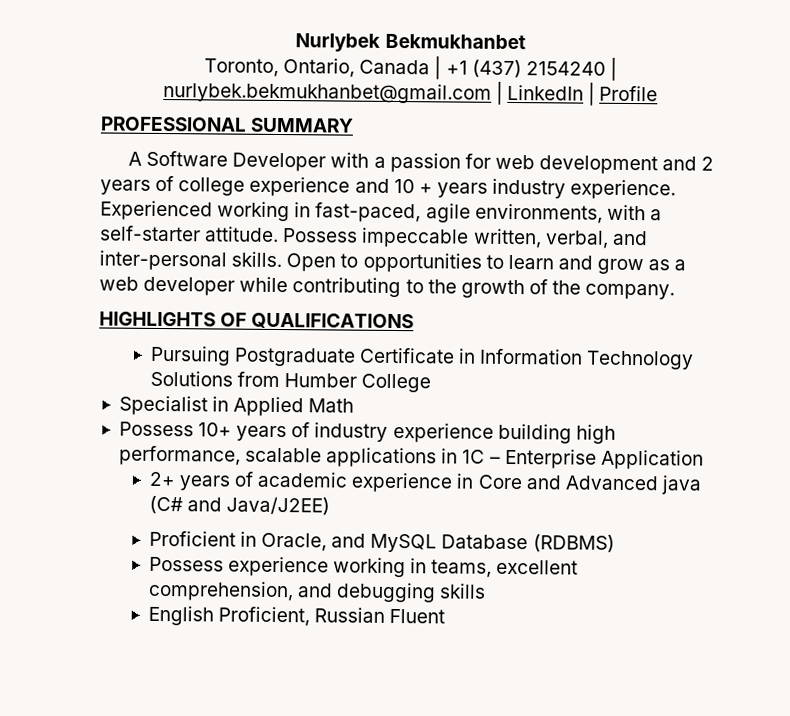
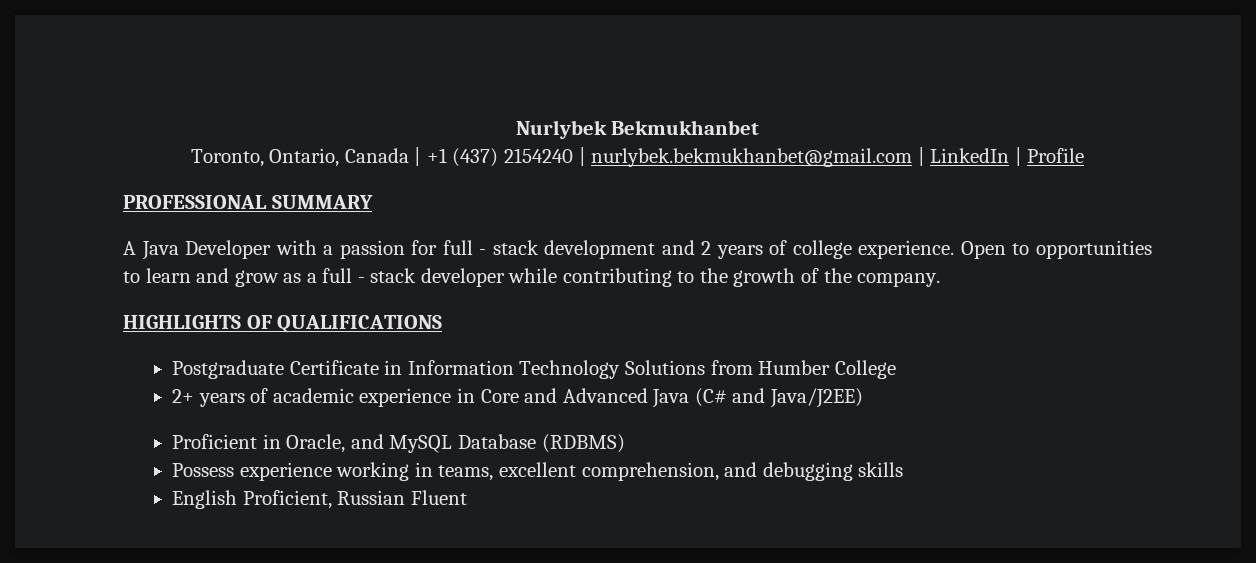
[146,150,229,167] Software -> [141,241,179,260] Java
[494,154,535,170] web -> [442,240,539,255] full - stack
[249,176,677,200] [100,200,662,224] [99,225,648,249] [99,250,283,271] experience and 10 + years industry experience. Experienced working in fast-paced, agile environments, with a self-starter attitude. Possess impeccable written, verbal, and inter-personal skills. -> [858,240,955,259] experience.
[99,276,139,291] web -> [322,268,417,283] full - stack
[149,345,231,366] Pursuing -> (443, 324) none
[118,395,355,417] [118,421,616,444] [118,445,704,470] // Specialist in Applied Math // Possess 10+ years of industry experience building high performance, scalable applications in 1C – Enterprise Application -> (896, 369) none
[660,475,702,495] java -> [652,389,690,408] Java

